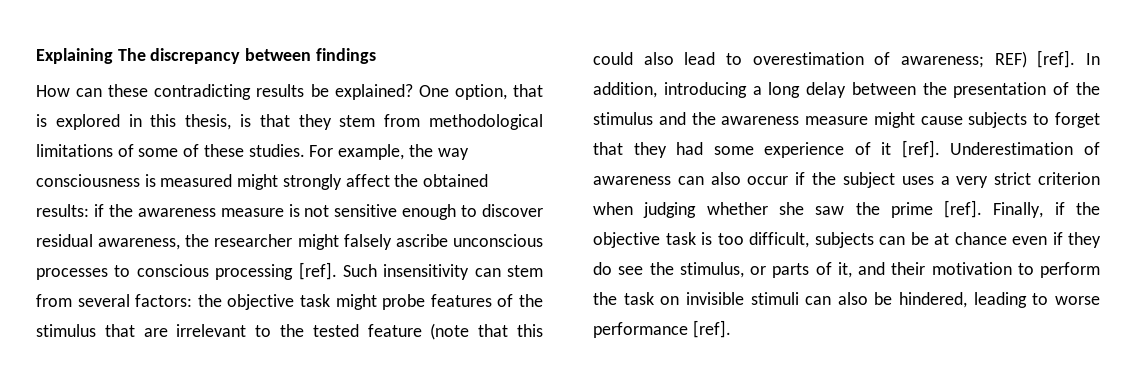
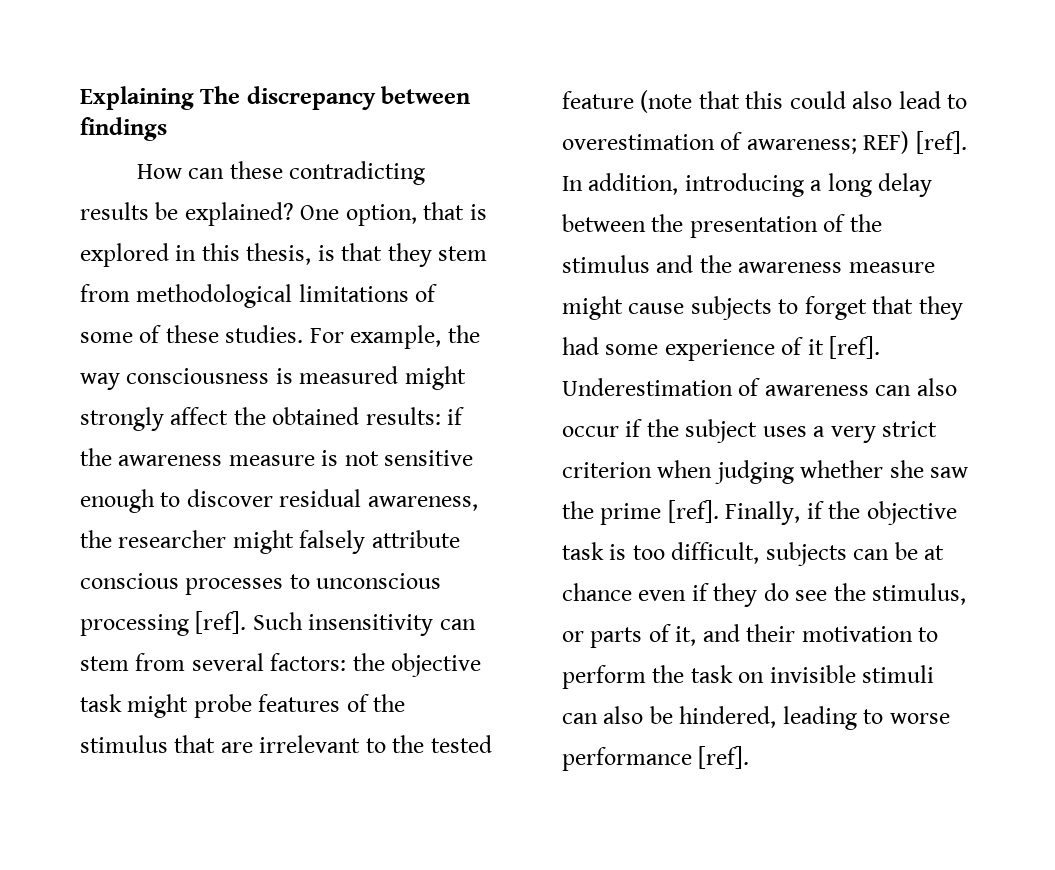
[395,234,544,247] ascribe unconscious -> [371,530,460,548] [80,573,179,589] attribute conscious
[136,264,209,277] conscious -> [316,573,442,589] unconscious

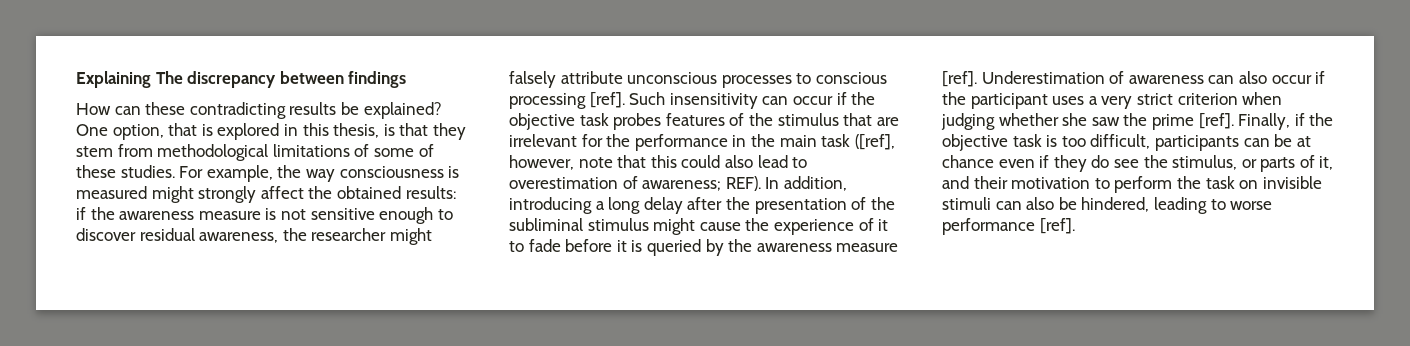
[80,573,179,589] conscious -> [627,72,718,84] unconscious
[316,573,442,589] unconscious -> [815,72,887,84] conscious
[80,653,482,677] [80,694,252,718] stem from several factors: the objective task might probe -> [792,92,876,105] [509,113,662,130] occur if the objective task probes
[365,735,492,753] [562,90,693,113] to the tested feature (note -> [581,134,895,151] [509,155,613,170] for the performance in the main task ([ref], however, note
[863,131,967,154] REF) [ref]. -> [725,176,761,191] REF).
[562,214,646,232] between -> [687,197,723,210] after
[562,255,935,273] [562,296,963,320] [562,337,824,361] stimulus and the awareness measure might cause subjects to forget that they had some experience of it -> [509,218,889,235] [509,239,899,256] subliminal stimulus might cause the experience of it to fade before it is queried by the awareness measure
[685,419,758,443] subject -> [970,93,1048,109] participant
[765,542,847,566] subjects -> [1154,135,1239,151] participants

